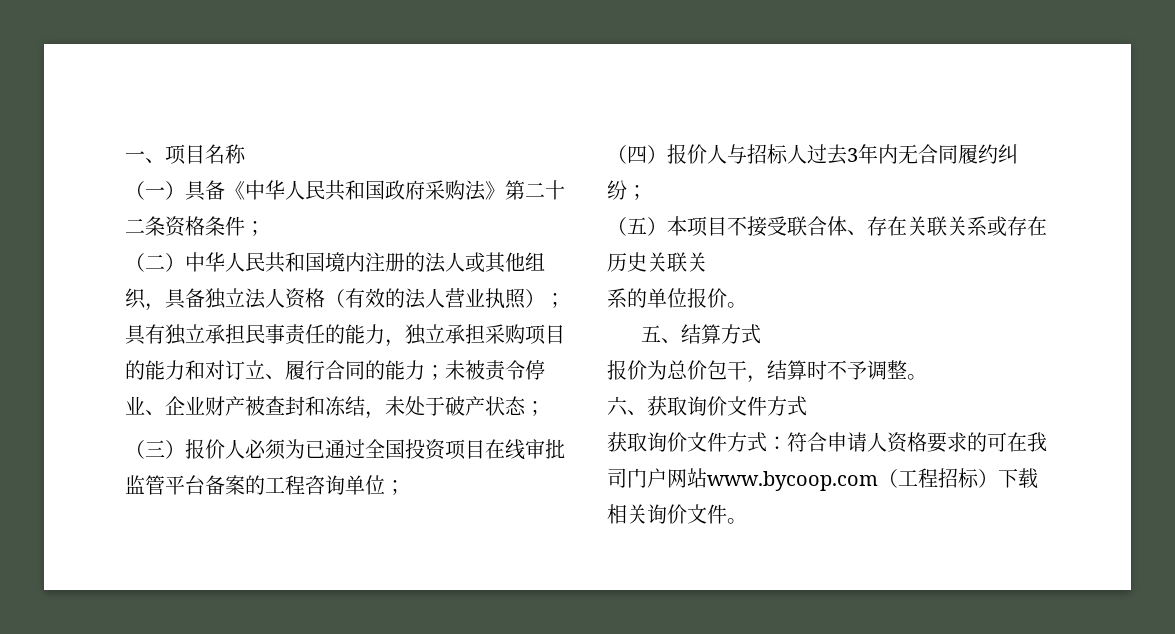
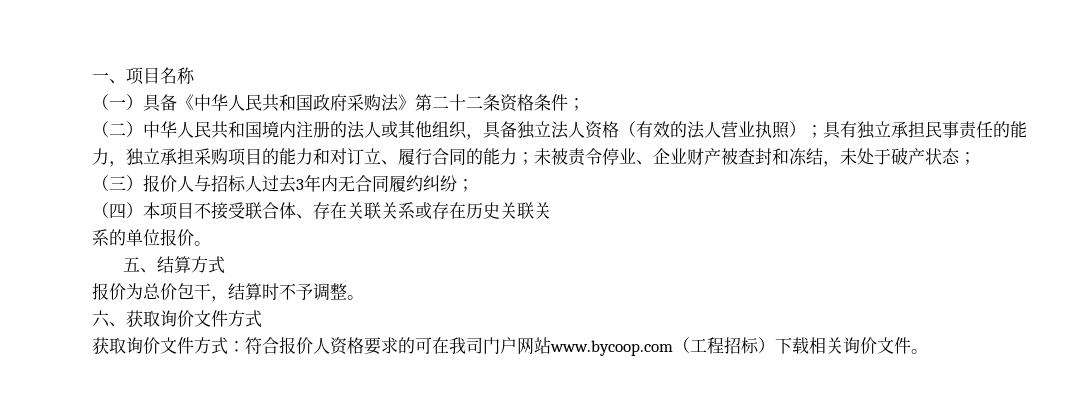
[245,439,565,460] [125,475,405,495] [607,144,727,164] 必须为已通过全国投资项目在线审批监管平台备案的工程咨询单位； // （四）报价人 -> (194, 183) none
[627,217,647,234] 五 -> [109,203,126,219] 四
[827,432,867,452] 申请 -> [279,337,313,354] 报价

